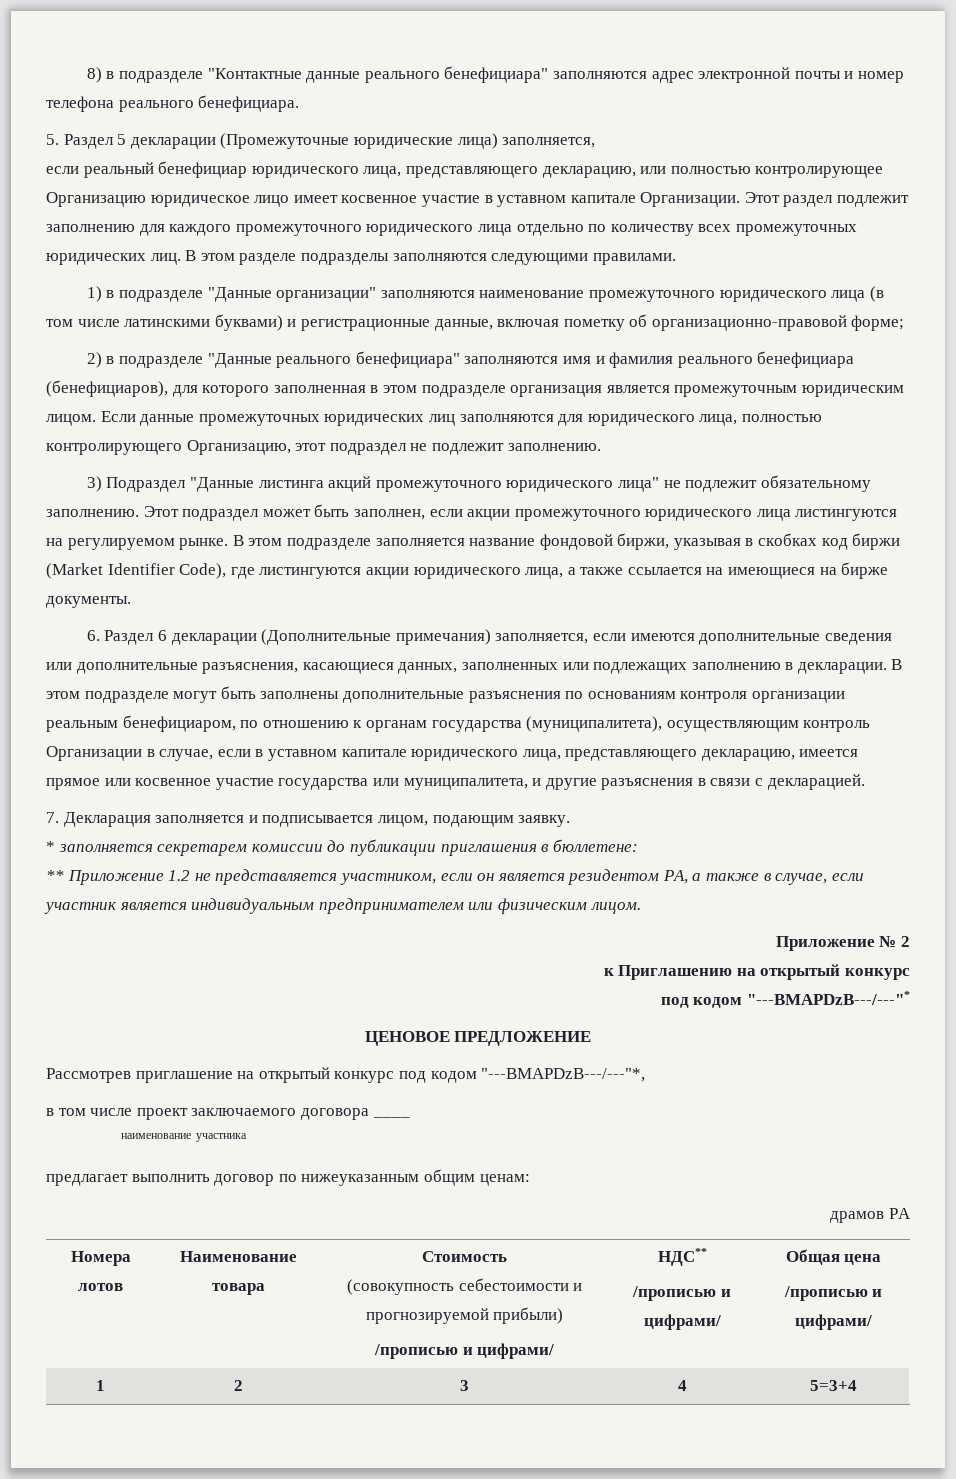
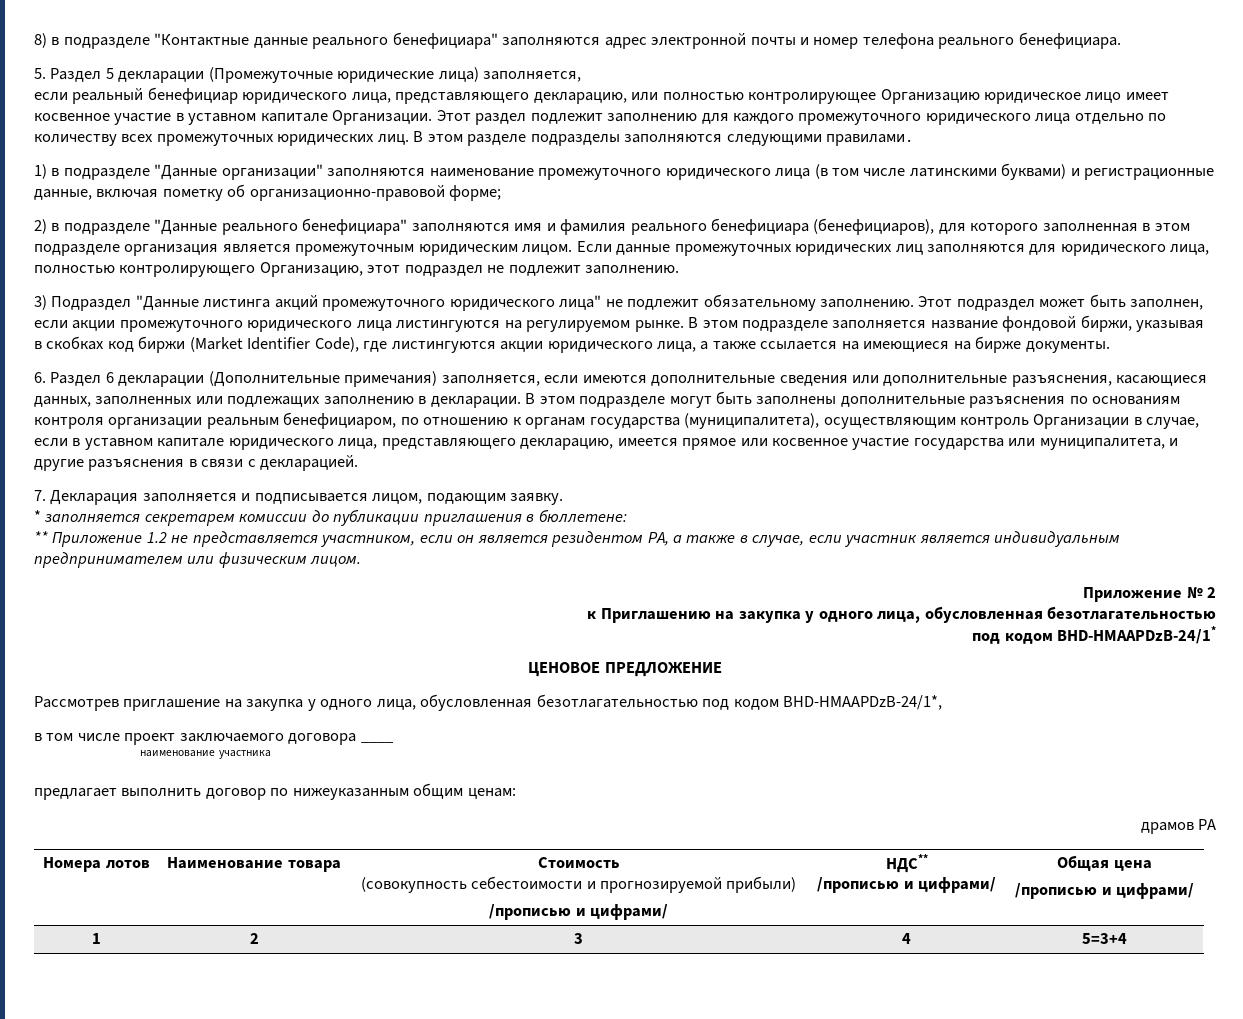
[760,964,911,980] [660,991,910,1008] открытый конкурс // под кодом "---BMAPDzB---/---"* -> [738,606,1217,623] [972,626,1216,644] закупка у одного лица, обусловленная безотлагательностью // под кодом BHD-HMAAPDzB-24/1*
[258,1067,646,1083] открытый конкурс под кодом "---BMAPDzB---/---"*, -> [246,694,943,711] закупка у одного лица, обусловленная безотлагательностью под кодом BHD-HMAAPDzB-24/1*,

